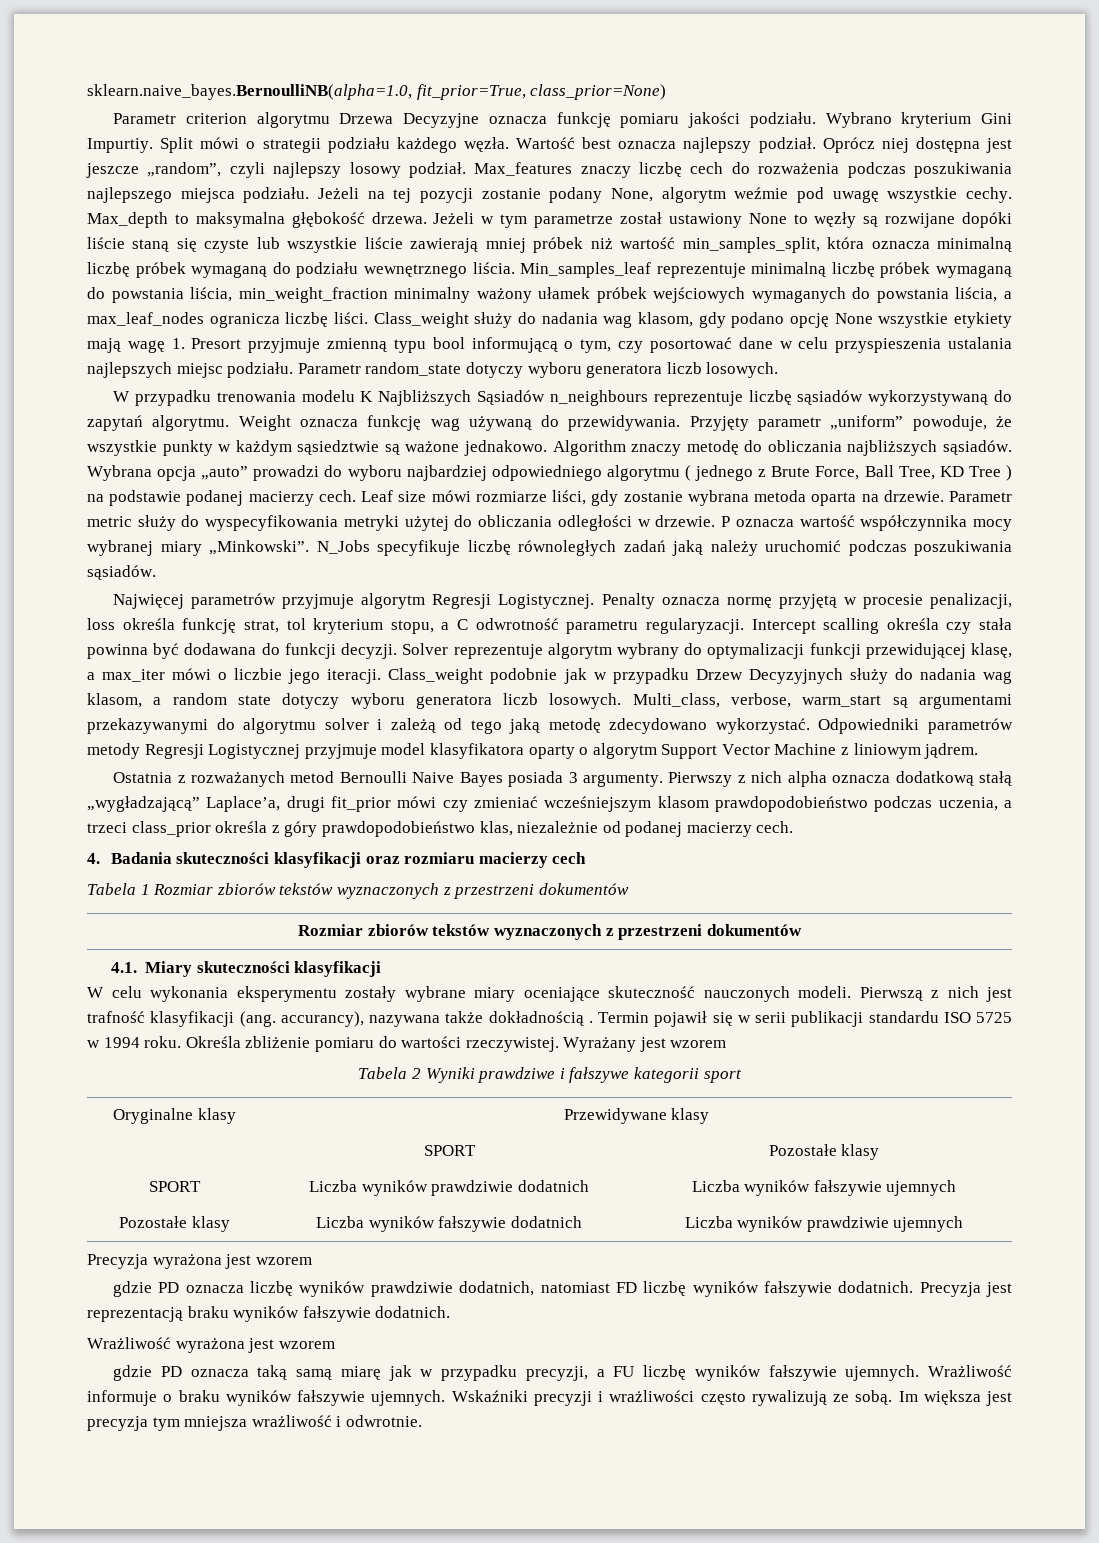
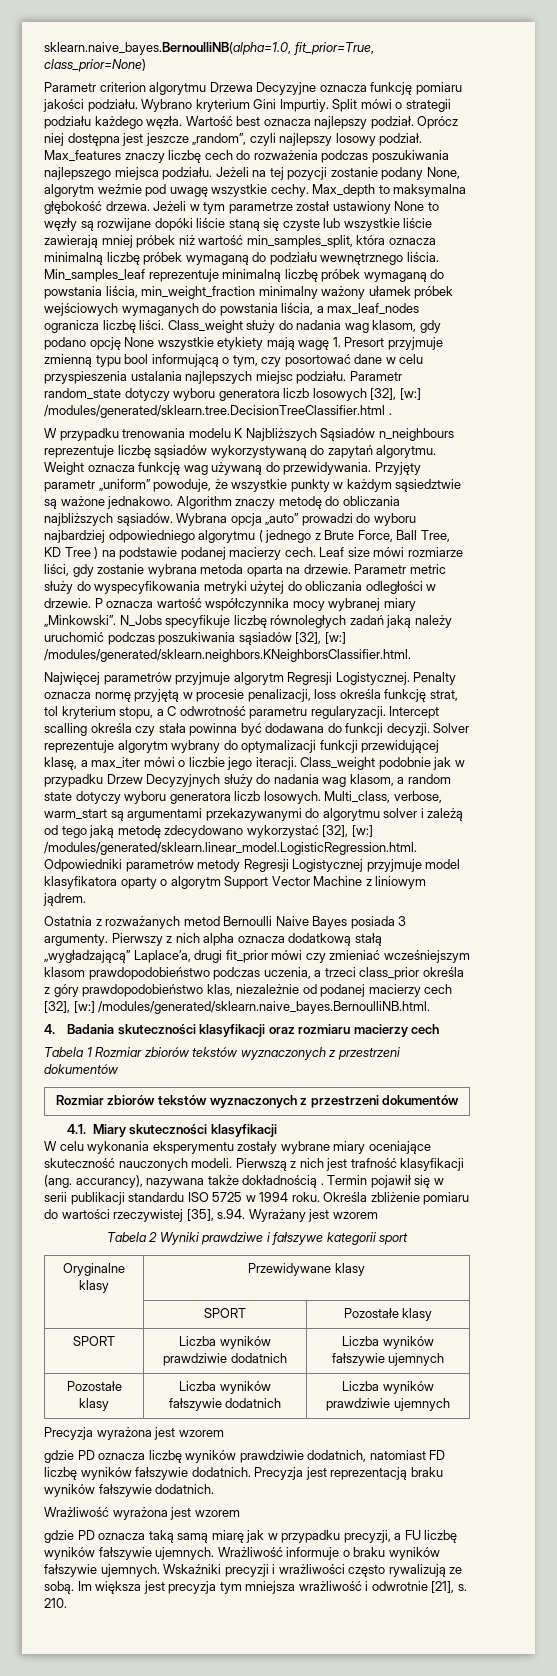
[706,362,779,378] losowych. -> [312,388,421,401] [44,405,392,418] losowych [32], [w:] /modules/generated/sklearn.tree.DecisionTreeClassifier.html .
[87,565,156,580] sąsiadów. -> [238,632,346,645] [44,649,411,662] sąsiadów [32], [w:] /modules/generated/sklearn.neighbors.KNeighborsClassifier.html.
[715,718,810,734] wykorzystać. -> [246,825,373,838] [44,842,417,855] wykorzystać [32], [w:] /modules/generated/sklearn.linear_model.LogisticRegression.html.
[756,821,794,833] cech. -> [424,984,453,994] [44,1001,431,1014] cech [32], [w:] /modules/generated/sklearn.naive_bayes.BernoulliNB.html.
[465,1037,559,1052] rzeczywistej. -> [113,1209,246,1222] rzeczywistej [35], s.94.
[345,1415,422,1427] odwrotnie. -> [371,1581,467,1593] [44,1598,67,1608] odwrotnie [21], s. 210.

